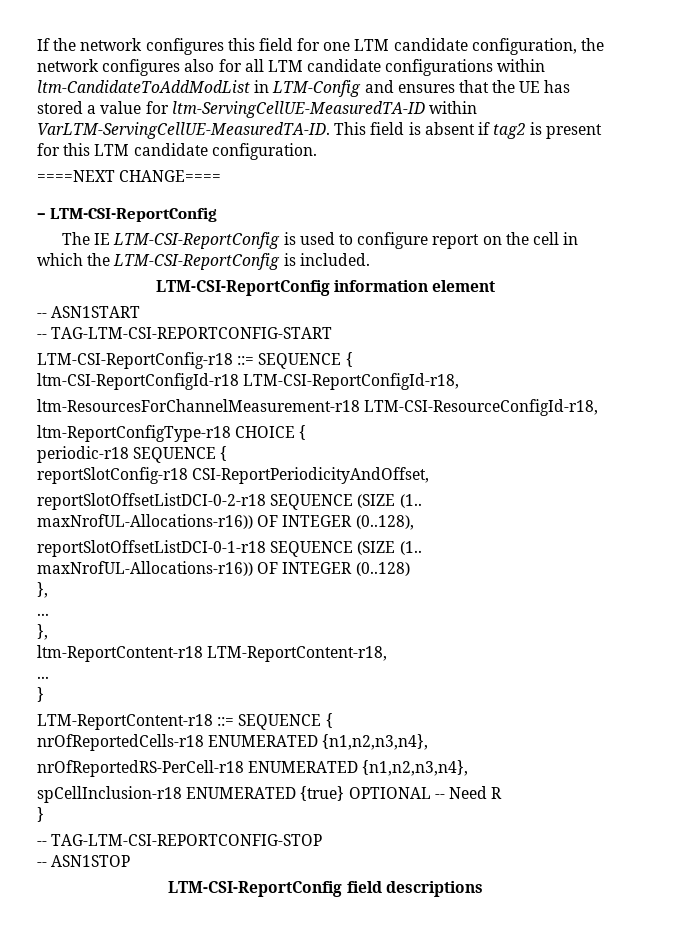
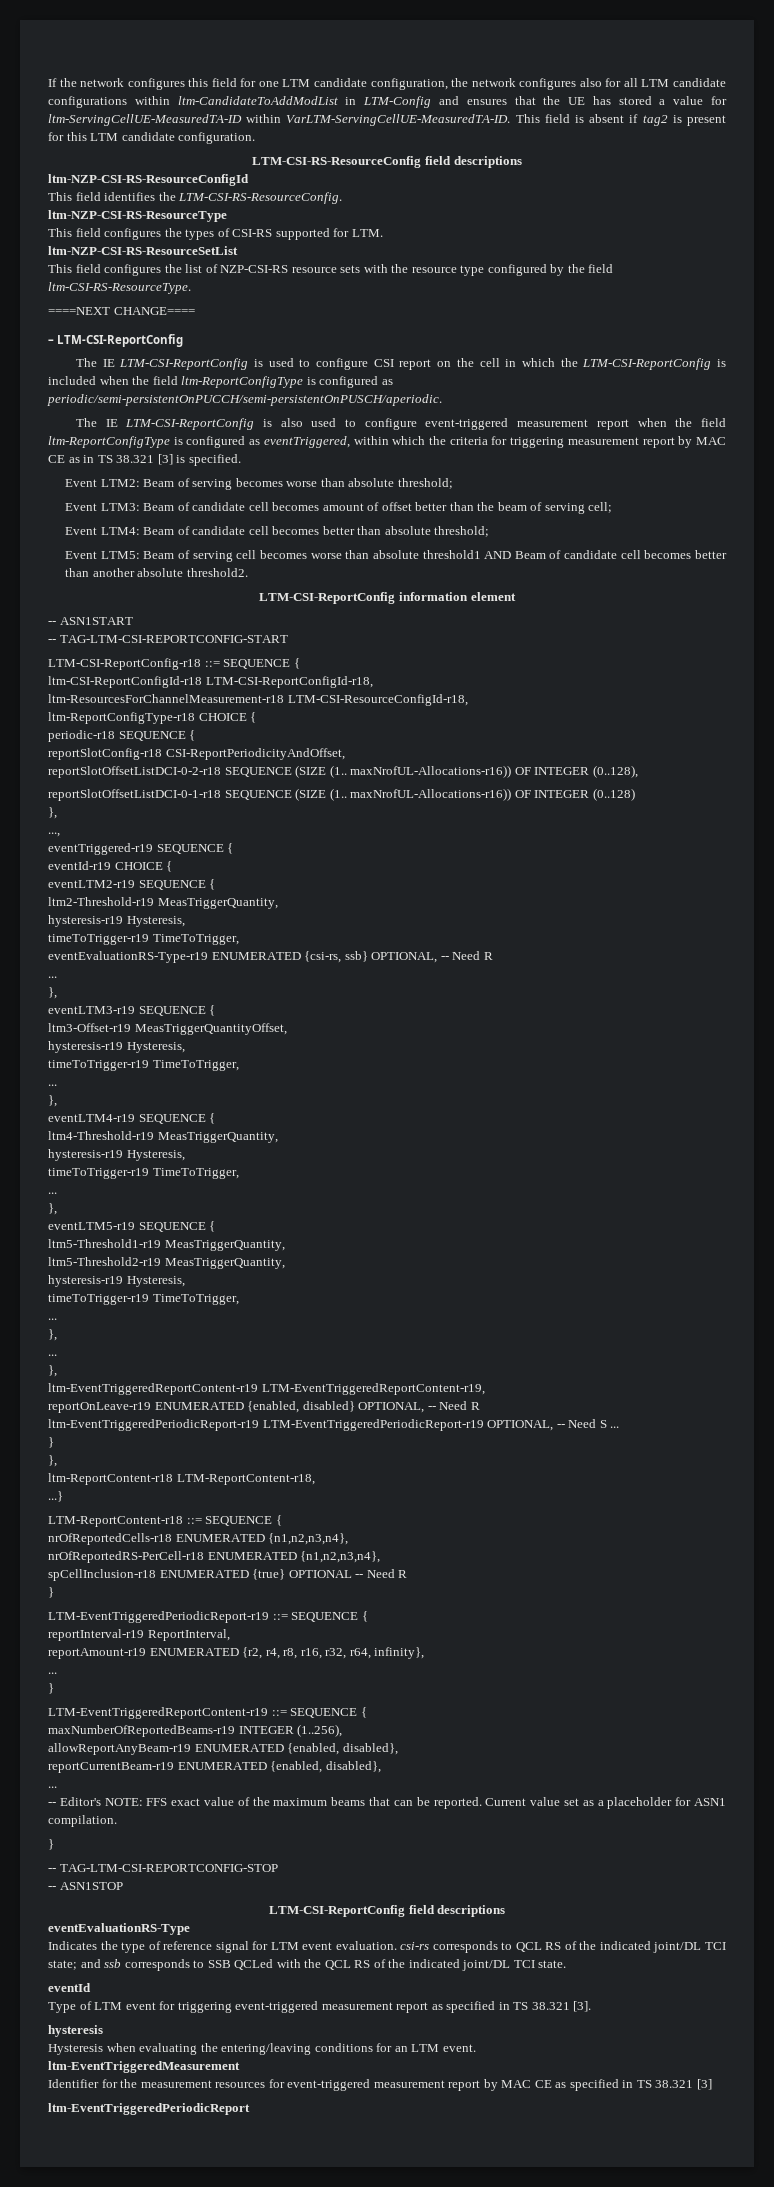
(317, 151) none -> [252,156,522,168] [48,174,249,186] [48,192,343,204] [48,210,227,222] [48,228,383,240] [48,246,238,255] [48,264,614,276] [48,282,191,294] // LTM-CSI-RS-ResourceConfig field descriptions // ltm-NZP-CSI-RS-ResourceConfigId // This field identifies the LTM-CSI-RS-ResourceConfig. // ltm-NZP-CSI-RS-ResourceType // This field configures the types of CSI-RS supported for LTM. // ltm-NZP-CSI-RS-ResourceSetList // This field configures the list of NZP-CSI-RS resource sets with the resource type configured by the field ltm-CSI-RS-ResourceType.
(429, 240) none -> [373,359,394,367] CSI
[299,253,370,266] included. -> [48,376,393,388] [47,394,442,406] [75,418,726,430] [48,436,726,448] [48,454,241,466] [65,478,453,490] [65,502,613,514] [65,526,490,537] [65,550,727,562] [65,568,248,577] included when the field ltm-ReportConfigType is configured as periodic/semi-persistentOnPUCCH/semi-persistentOnPUSCH/aperiodic. // The IE LTM-CSI-ReportConfig is also used to configure event-triggered measurement report when the field ltm-ReportConfigType is configured as eventTriggered, within which the criteria for triggering measurement report by MAC CE as in TS 38.321 [3] is specified. // Event LTM2: Beam of serving becomes worse than absolute threshold; // Event LTM3: Beam of candidate cell becomes amount of offset better than the beam of serving cell; // Event LTM4: Beam of candidate cell becomes better than absolute threshold; // Event LTM5: Beam of serving cell becomes worse than absolute threshold1 AND Beam of candidate cell becomes better than another absolute threshold2.
[37,613,49,616] ... -> [48,832,60,837] [48,843,234,855] [48,861,173,872] [48,879,216,890] [48,897,278,909] [48,915,185,927] [48,934,239,945] [48,951,493,963] [48,976,57,978] [48,987,57,999] [48,1005,216,1016] [48,1023,287,1035] [48,1041,185,1053] [48,1060,239,1071] [48,1084,57,1086] [48,1095,57,1107] [48,1113,216,1124] [48,1131,278,1143] [48,1149,185,1161] [48,1168,239,1179] [48,1192,57,1194] [48,1203,57,1215] [48,1221,216,1232] [48,1239,285,1251] [48,1257,285,1269] [48,1275,185,1287] [48,1294,239,1305] [48,1318,57,1320] [48,1329,57,1341] [48,1354,57,1356] [48,1365,57,1377] [48,1383,485,1395] [48,1401,480,1413] [48,1419,620,1431] [48,1437,54,1448] ..., // eventTriggered-r19 SEQUENCE { // eventId-r19 CHOICE { // eventLTM2-r19 SEQUENCE { // ltm2-Threshold-r19 MeasTriggerQuantity, // hysteresis-r19 Hysteresis, // timeToTrigger-r19 TimeToTrigger, // eventEvaluationRS-Type-r19 ENUMERATED {csi-rs, ssb} OPTIONAL, -- Need R // ... // }, // eventLTM3-r19 SEQUENCE { // ltm3-Offset-r19 MeasTriggerQuantityOffset, // hysteresis-r19 Hysteresis, // timeToTrigger-r19 TimeToTrigger, // ... // }, // eventLTM4-r19 SEQUENCE { // ltm4-Threshold-r19 MeasTriggerQuantity, // hysteresis-r19 Hysteresis, // timeToTrigger-r19 TimeToTrigger, // ... // }, // eventLTM5-r19 SEQUENCE { // ltm5-Threshold1-r19 MeasTriggerQuantity, // ltm5-Threshold2-r19 MeasTriggerQuantity, // hysteresis-r19 Hysteresis, // timeToTrigger-r19 TimeToTrigger, // ... // }, // ... // }, // ltm-EventTriggeredReportContent-r19 LTM-EventTriggeredReportContent-r19, // reportOnLeave-r19 ENUMERATED {enabled, disabled} OPTIONAL, -- Need R // ltm-EventTriggeredPeriodicReport-r19 LTM-EventTriggeredPeriodicReport-r19 OPTIONAL, -- Need S ... // }
[37,676,49,679] [37,687,44,702] ... // } -> [48,1491,63,1502] ...}
(44, 814) none -> [48,1611,368,1623] [48,1629,230,1641] [48,1647,425,1659] [48,1672,57,1674] [48,1683,54,1694] [48,1707,367,1719] [48,1724,343,1737] [48,1743,398,1755] [48,1761,381,1773] [48,1786,57,1788] [48,1797,727,1809] [48,1815,117,1827] [48,1839,54,1850] // LTM-EventTriggeredPeriodicReport-r19 ::= SEQUENCE { // reportInterval-r19 ReportInterval, // reportAmount-r19 ENUMERATED {r2, r4, r8, r16, r32, r64, infinity}, // ... // } // LTM-EventTriggeredReportContent-r19 ::= SEQUENCE { // maxNumberOfReportedBeams-r19 INTEGER (1..256), // allowReportAnyBeam-r19 ENUMERATED {enabled, disabled}, // reportCurrentBeam-r19 ENUMERATED {enabled, disabled}, // ... // -- Editor's NOTE: FFS exact value of the maximum beams that can be reported. Current value set as a placeholder for ASN1 compilation. // }
(483, 889) none -> [48,1923,190,1935] [48,1941,726,1953] [48,1959,567,1971] [48,1983,91,1992] [48,2001,592,2013] [48,2025,103,2037] [48,2043,476,2055] [48,2061,240,2073] [48,2079,712,2091] [48,2103,250,2115] // eventEvaluationRS-Type // Indicates the type of reference signal for LTM event evaluation. csi-rs corresponds to QCL RS of the indicated joint/DL TCI state; and ssb corresponds to SSB QCLed with the QCL RS of the indicated joint/DL TCI state. // eventId // Type of LTM event for triggering event-triggered measurement report as specified in TS 38.321 [3]. // hysteresis // Hysteresis when evaluating the entering/leaving conditions for an LTM event. // ltm-EventTriggeredMeasurement // Identifier for the measurement resources for event-triggered measurement report by MAC CE as specified in TS 38.321 [3] // ltm-EventTriggeredPeriodicReport

